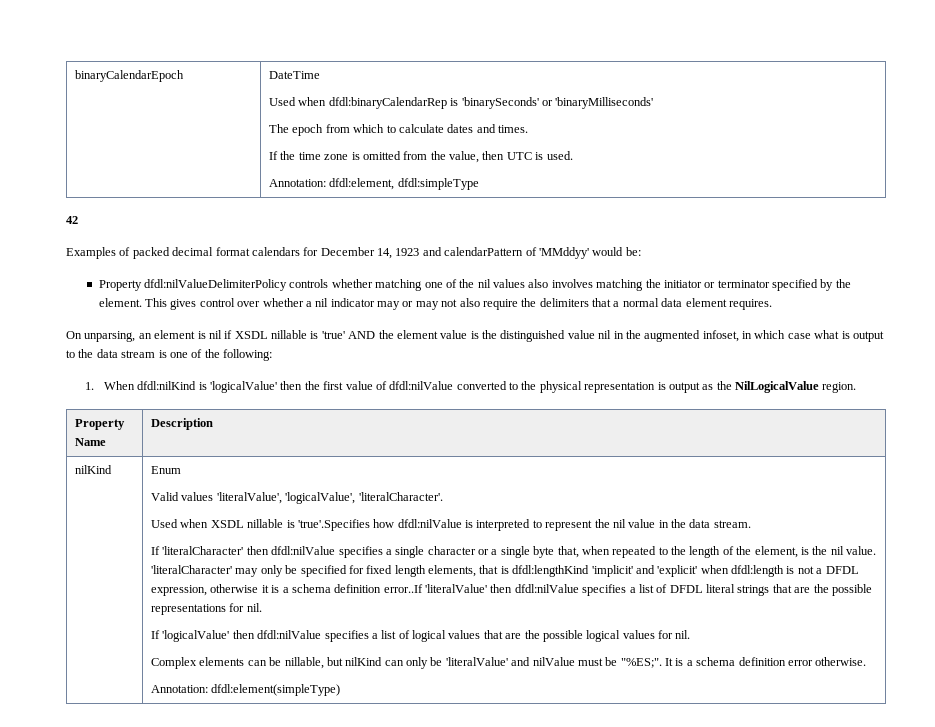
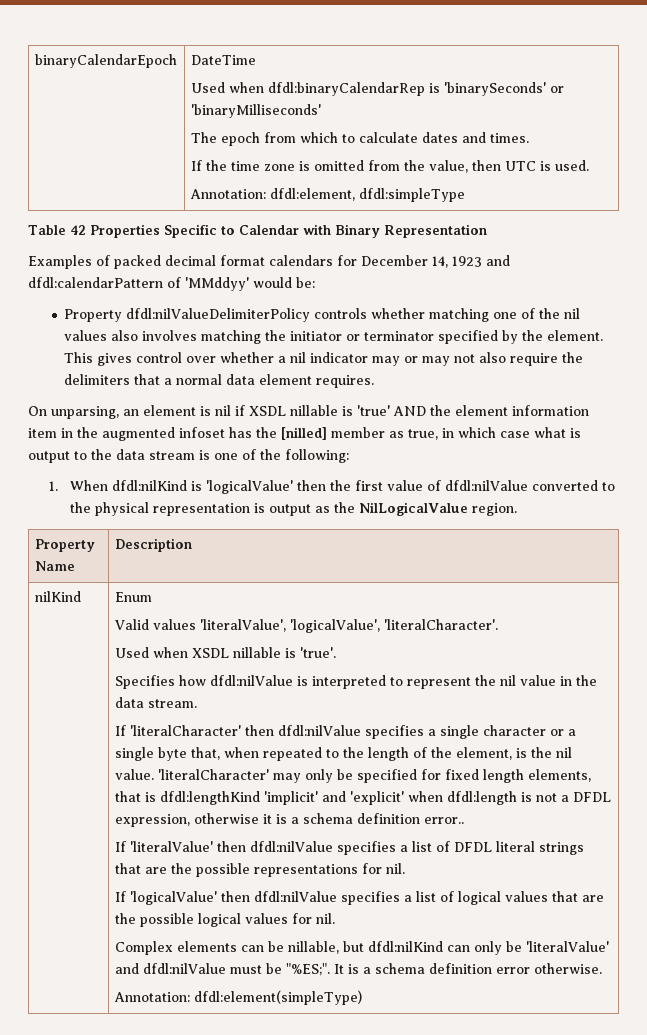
(479, 184) none -> [28,225,66,235] Table
(78, 220) none -> [89,224,487,238] Properties Specific to Calendar with Binary Representation
[444,247,524,256] calendarPattern -> [28,277,163,288] dfdl:calendarPattern
[440,330,739,342] value is the distinguished value nil in the augmented infoset, -> [512,405,589,416] [28,427,438,441] information item in the augmented infoset has the [nilled] member as true,
[297,519,370,531] 'true'.Specifies -> [299,647,336,658] [114,675,175,689] 'true'. // Specifies
[383,584,423,593] error..If -> [423,817,464,824] [114,841,126,852] error.. // If
[345,657,383,666] nilKind -> [367,941,443,952] dfdl:nilKind
[532,657,575,666] nilValue -> [142,963,226,974] dfdl:nilValue

